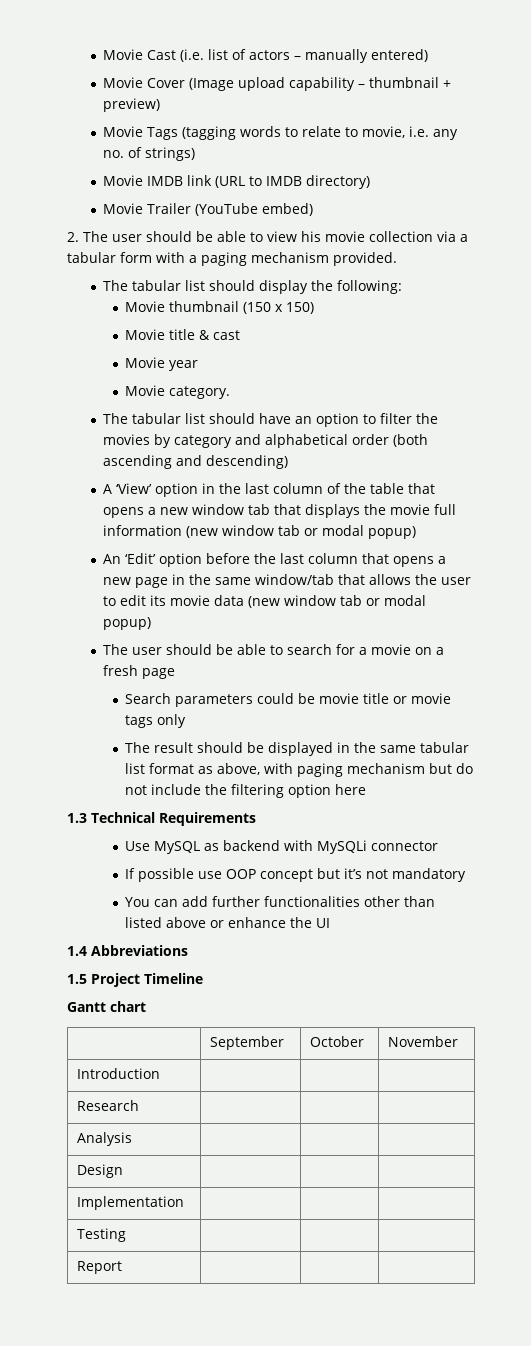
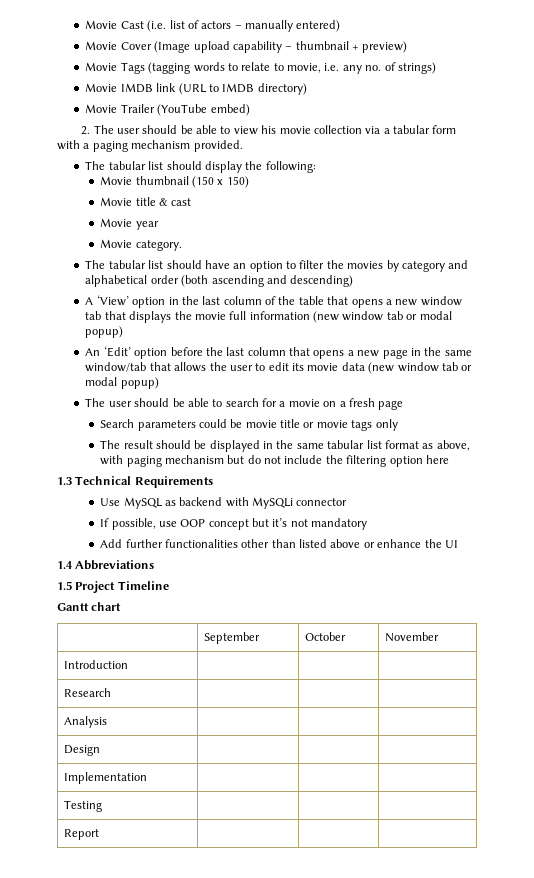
[138,868,195,882] possible -> [111,518,156,530] possible,
[125,896,209,907] You can add -> [100,539,123,548] Add

